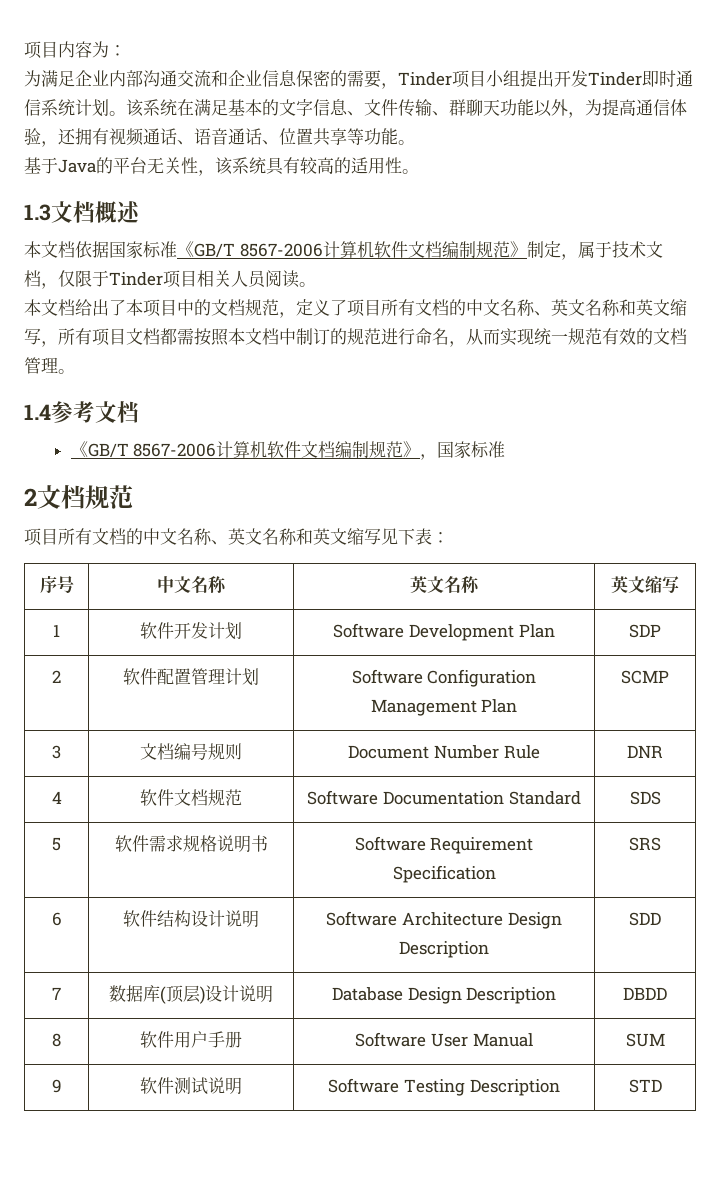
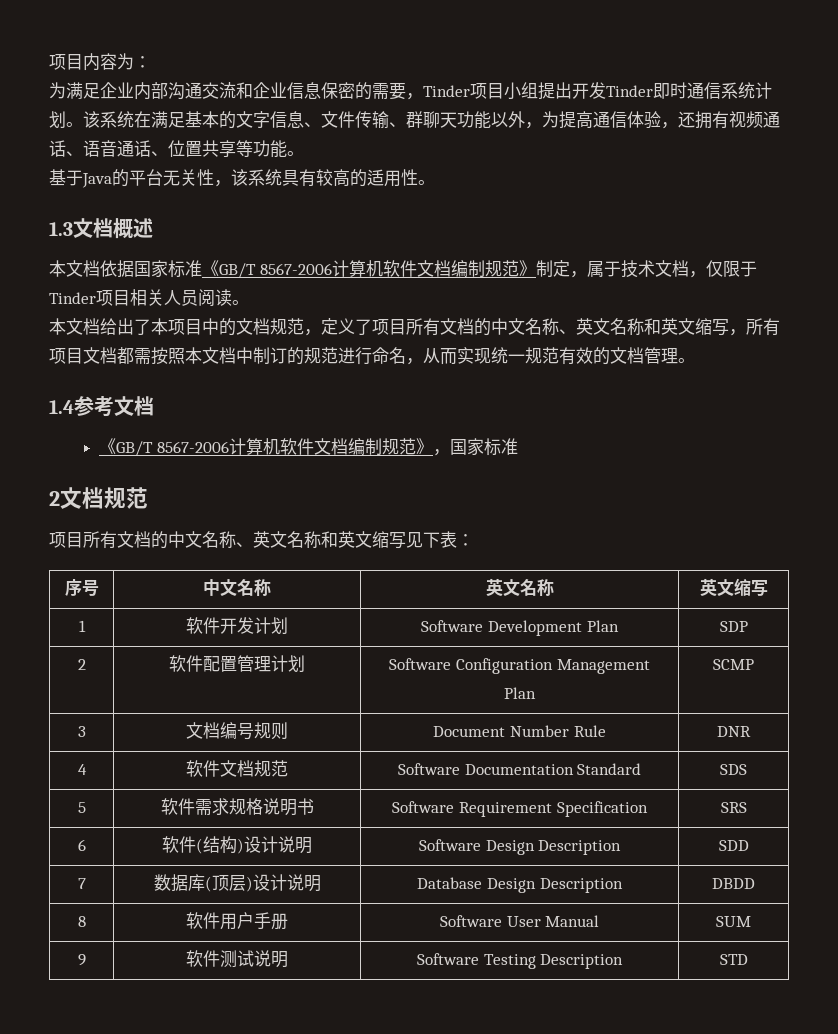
[157,910,191,927] 结构 -> [196,836,244,854] (结构)
[402,912,504,926] Architecture -> (481, 845) none

